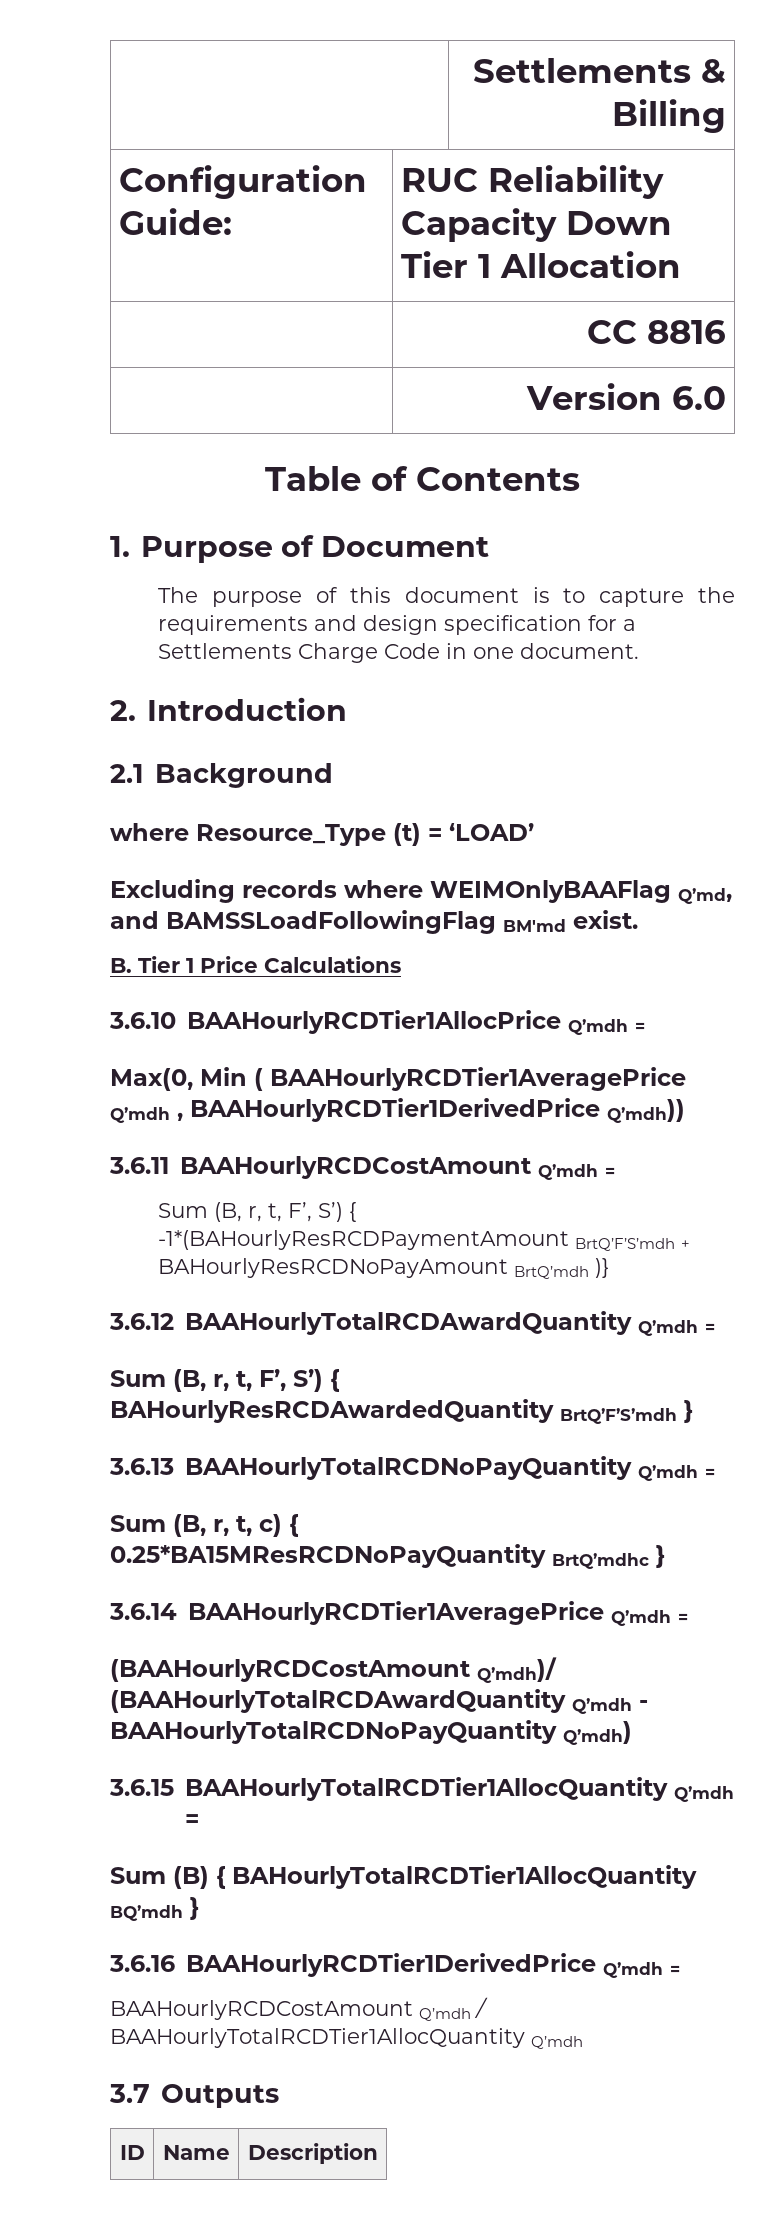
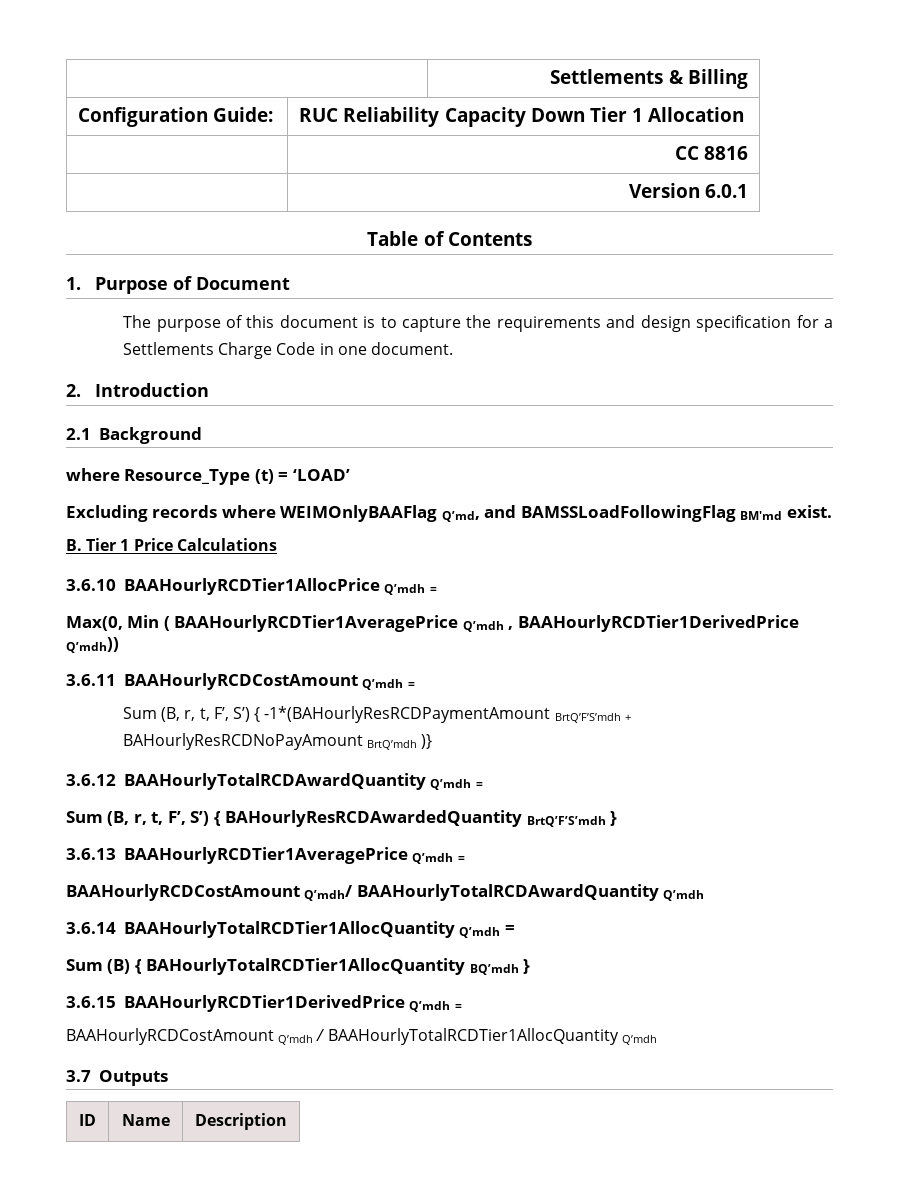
[672,386,727,410] 6.0 -> [704,184,748,198] 6.0.1
[184,1456,715,1481] [110,1514,299,1537] [110,1544,665,1569] [109,1601,688,1626] [110,1657,557,1683] [110,1689,648,1714] [110,1720,632,1745] [109,1779,174,1796] BAAHourlyTotalRCDNoPayQuantity Q’mdh = // Sum (B, r, t, c) { 0.25*BA15MResRCDNoPayQuantity BrtQ’mdhc } // 3.6.14 BAAHourlyRCDTier1AveragePrice Q’mdh = // (BAAHourlyRCDCostAmount Q’mdh)/ (BAAHourlyTotalRCDAwardQuantity Q’mdh - BAAHourlyTotalRCDNoPayQuantity Q’mdh) // 3.6.15 -> [123,847,465,864] [66,884,705,901] [66,922,116,934] BAAHourlyRCDTier1AveragePrice Q’mdh = // BAAHourlyRCDCostAmount Q’mdh/ BAAHourlyTotalRCDAwardQuantity Q’mdh // 3.6.14
[109,1955,175,1972] 3.6.16 -> [66,996,116,1008] 3.6.15

